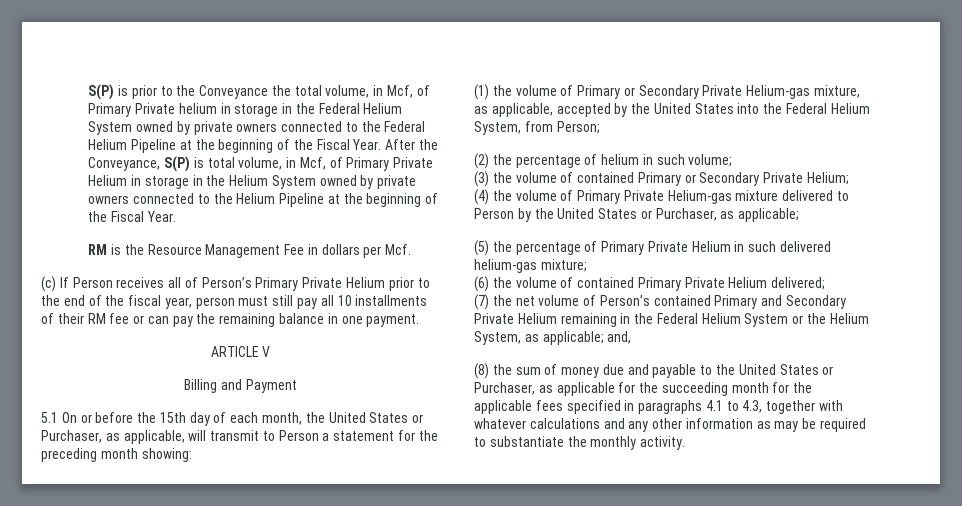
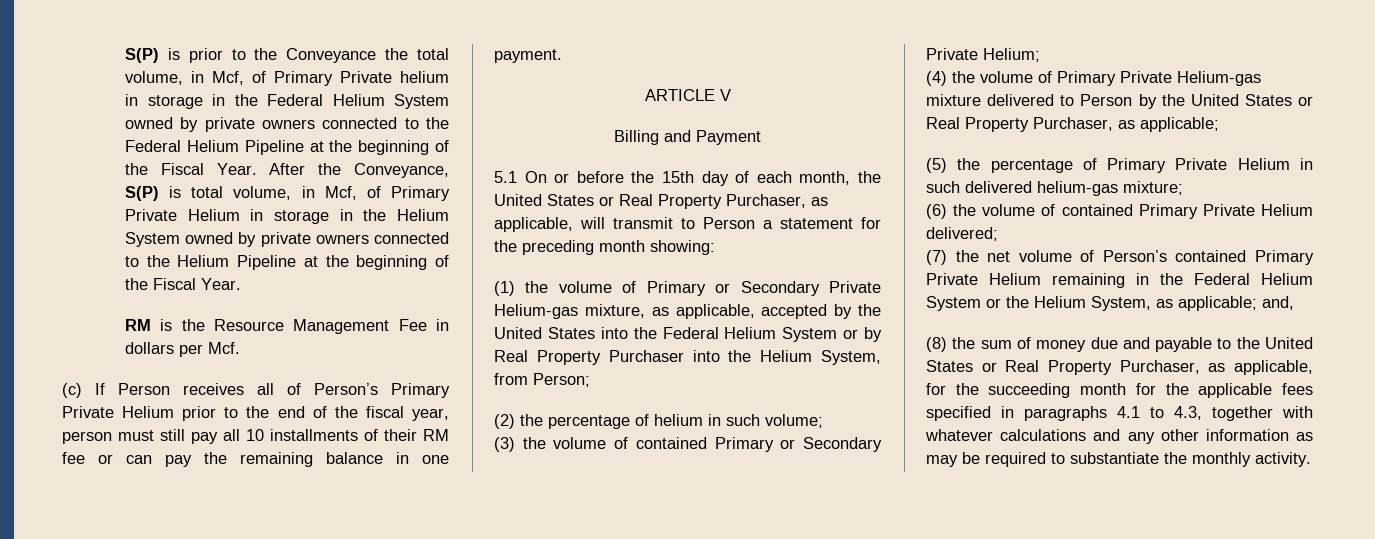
(424, 418) none -> [619,194,722,209] Real Property
(870, 108) none -> [782,327,882,342] [494,350,813,365] System or by Real Property Purchaser into the Helium
(652, 214) none -> [926,117,1029,132] Real Property
[761,295,847,309] and Secondary -> (1314, 257) none
[474,382,615,396] Purchaser, as applicable -> [1005,360,1313,375] Real Property Purchaser, as applicable,

